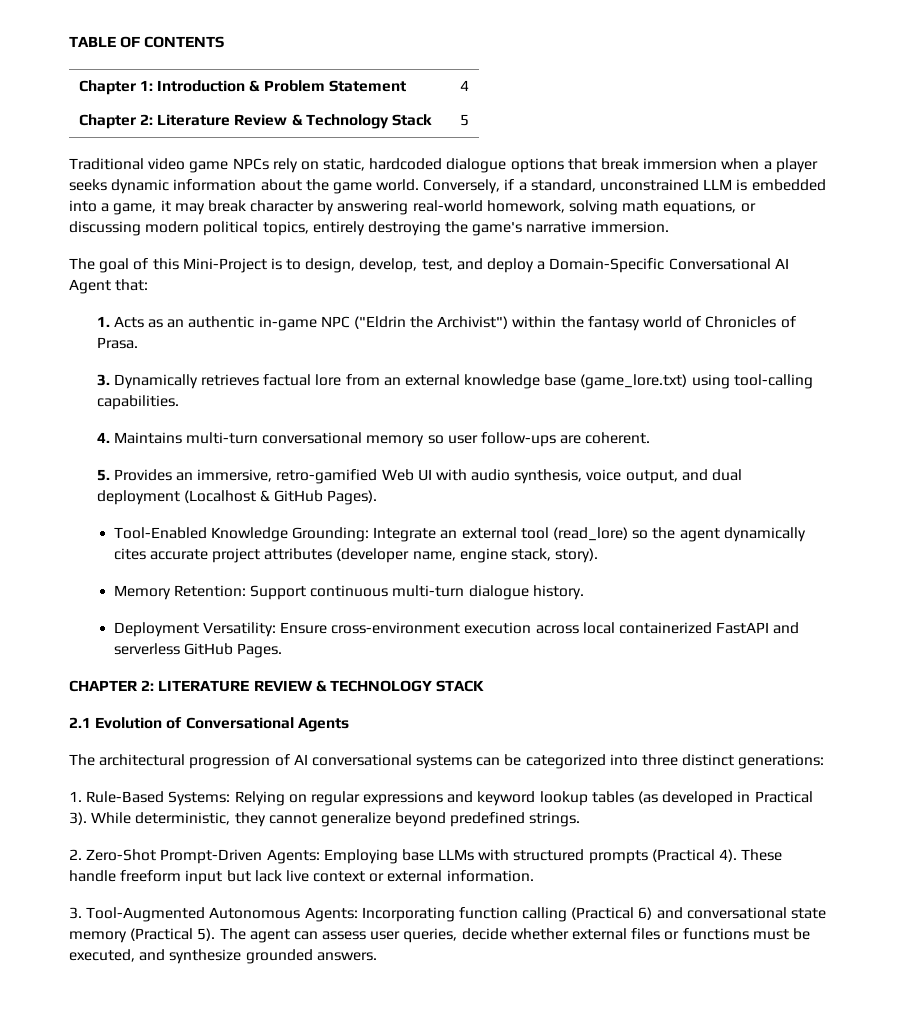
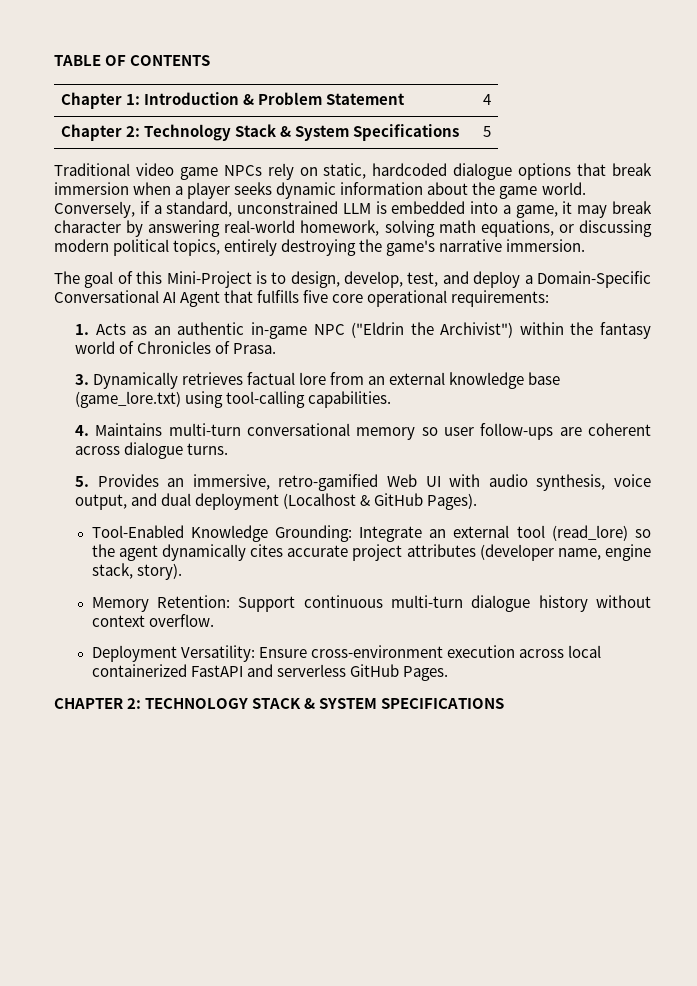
[157,114,303,126] Literature Review & -> (141, 131) none
(432, 120) none -> [280,124,460,141] & System Specifications
[115,279,149,291] that: -> [224,290,550,307] that fulfills five core operational requirements:
[585,432,651,444] coherent. -> [588,423,651,436] [75,442,229,459] coherent across dialogue turns.
[532,585,584,600] history. -> [538,595,651,612] [91,614,214,627] history without context overflow.
[158,680,327,692] LITERATURE REVIEW & -> (142, 703) none
[69,717,349,732] [69,754,825,769] [69,791,813,806] [69,812,581,827] [69,849,783,864] [69,870,534,885] [69,907,827,922] [69,928,810,943] [69,949,377,964] // 2.1 Evolution of Conversational Agents // The architectural progression of AI conversational systems can be categorized into three distinct generations: // 1. Rule-Based Systems: Relying on regular expressions and keyword lookup tables (as developed in Practical 3). While deterministic, they cannot generalize beyond predefined strings. // 2. Zero-Shot Prompt-Driven Agents: Employing base LLMs with structured prompts (Practical 4). These handle freeform input but lack live context or external information. // 3. Tool-Augmented Autonomous Agents: Incorporating function calling (Practical 6) and conversational state memory (Practical 5). The agent can assess user queries, decide whether external files or functions must be executed, and synthesize grounded answers. -> [304,698,505,709] & SYSTEM SPECIFICATIONS

